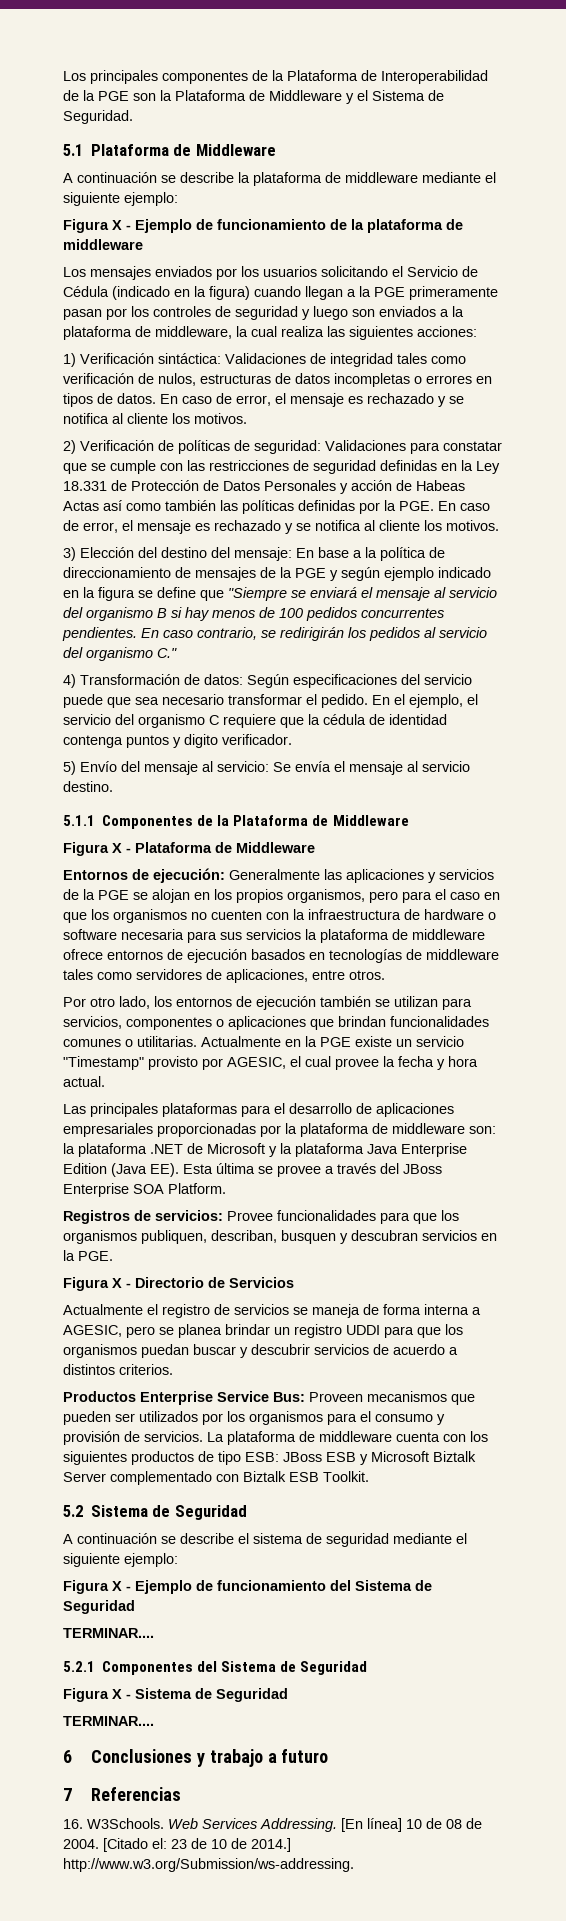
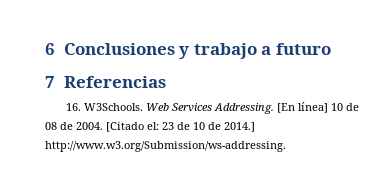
[63,70,488,84] [63,90,444,104] [63,110,133,124] [63,144,276,156] [63,172,496,186] [63,192,178,206] [63,219,463,233] [63,239,143,250] [63,266,478,280] [63,286,498,300] [63,306,464,320] [63,326,477,340] [63,353,466,367] [63,373,492,387] [63,393,464,407] [63,413,247,424] [63,440,502,454] [63,460,500,474] [63,480,465,494] [63,500,490,514] [63,520,499,534] [63,547,445,561] [63,567,491,581] [63,587,497,601] [63,607,444,621] [62,627,487,641] [63,647,177,661] [63,674,472,688] [63,694,478,708] [63,714,447,728] [63,734,292,748] [63,761,470,775] [63,781,113,792] [63,815,409,829] [63,842,315,856] [63,868,494,883] [63,889,500,903] [63,909,496,923] [63,929,485,943] [63,949,499,963] [63,969,385,983] [63,996,472,1010] [63,1016,489,1030] [63,1036,464,1047] [63,1056,478,1070] [63,1076,105,1087] [63,1103,454,1117] [63,1123,496,1137] [63,1143,467,1157] [63,1163,442,1177] [63,1183,226,1197] [63,1210,459,1224] [63,1230,497,1244] [63,1250,113,1261] [63,1277,294,1291] [63,1304,481,1318] [63,1324,463,1338] [63,1344,458,1358] [63,1364,173,1375] [63,1391,475,1405] [63,1411,445,1425] [63,1431,488,1445] [63,1451,476,1465] [63,1471,369,1485] [63,1505,247,1520] [63,1533,467,1547] [63,1553,178,1567] [63,1580,432,1594] [63,1600,135,1614] [63,1628,154,1638] [63,1661,368,1675] [63,1688,288,1702] [63,1716,154,1726] Los principales componentes de la Plataforma de Interoperabilidad de la PGE son la Plataforma de Middleware y el Sistema de Seguridad. // 5.1 Plataforma de Middleware // A continuación se describe la plataforma de middleware mediante el siguiente ejemplo: // Figura X - Ejemplo de funcionamiento de la plataforma de middleware // Los mensajes enviados por los usuarios solicitando el Servicio de Cédula (indicado en la figura) cuando llegan a la PGE primeramente pasan por los controles de seguridad y luego son enviados a la plataforma de middleware, la cual realiza las siguientes acciones: // 1) Verificación sintáctica: Validaciones de integridad tales como verificación de nulos, estructuras de datos incompletas o errores en tipos de datos. En caso de error, el mensaje es rechazado y se notifica al cliente los motivos. // 2) Verificación de políticas de seguridad: Validaciones para constatar que se cumple con las restricciones de seguridad definidas en la Ley 18.331 de Protección de Datos Personales y acción de Habeas Actas así como también las políticas definidas por la PGE. En caso de error, el mensaje es rechazado y se notifica al cliente los motivos. // 3) Elección del destino del mensaje: En base a la política de direccionamiento de mensajes de la PGE y según ejemplo indicado en la figura se define que "Siempre se enviará el mensaje al servicio del organismo B si hay menos de 100 pedidos concurrentes pendientes. En caso contrario, se redirigirán los pedidos al servicio del organismo C." // 4) Transformación de datos: Según especificaciones del servicio puede que sea necesario transformar el pedido. En el ejemplo, el servicio del organismo C requiere que la cédula de identidad contenga puntos y digito verificador. // 5) Envío del mensaje al servicio: Se envía el mensaje al servicio destino. // 5.1.1 Componentes de la Plataforma de Middleware // Figura X - Plataforma de Middleware // Entornos de ejecución: Generalmente las aplicaciones y servicios de la PGE se alojan en los propios organismos, pero para el caso en que los organismos no cuenten con la infraestructura de hardware o software necesaria para sus servicios la plataforma de middleware ofrece entornos de ejecución basados en tecnologías de middleware tales como servidores de aplicaciones, entre otros. // Por otro lado, los entornos de ejecución también se utilizan para servicios, componentes o aplicaciones que brindan funcionalidades comunes o utilitarias. Actualmente en la PGE existe un servicio "Timestamp" provisto por AGESIC, el cual provee la fecha y hora actual. // Las principales plataformas para el desarrollo de aplicaciones empresariales proporcionadas por la plataforma de middleware son: la plataforma .NET de Microsoft y la plataforma Java Enterprise Edition (Java EE). Esta última se provee a través del JBoss Enterprise SOA Platform. // Registros de servicios: Provee funcionalidades para que los organismos publiquen, describan, busquen y descubran servicios en la PGE. // Figura X - Directorio de Servicios // Actualmente el registro de servicios se maneja de forma interna a AGESIC, pero se planea brindar un registro UDDI para que los organismos puedan buscar y descubrir servicios de acuerdo a distintos criterios. // Productos Enterprise Service Bus: Proveen mecanismos que pueden ser utilizados por los organismos para el consumo y provisión de servicios. La plataforma de middleware cuenta con los siguientes productos de tipo ESB: JBoss ESB y Microsoft Biztalk Server complementado con Biztalk ESB Toolkit. // 5.2 Sistema de Seguridad // A continuación se describe el sistema de seguridad mediante el siguiente ejemplo: // Figura X - Ejemplo de funcionamiento del Sistema de Seguridad // TERMINAR.... // 5.2.1 Componentes del Sistema de Seguridad // Figura X - Sistema de Seguridad // TERMINAR.... // -> (45, 49) none

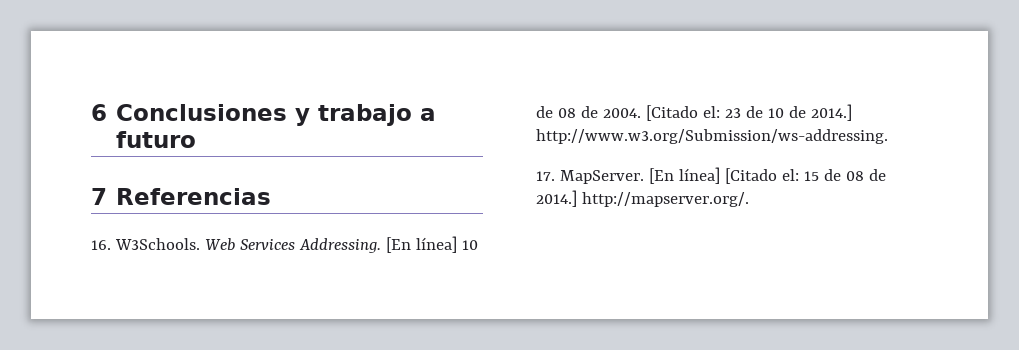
(286, 146) none -> [536,167,886,184] [536,190,749,207] // 17. MapServer. [En línea] [Citado el: 15 de 08 de 2014.] http://mapserver.org/.

